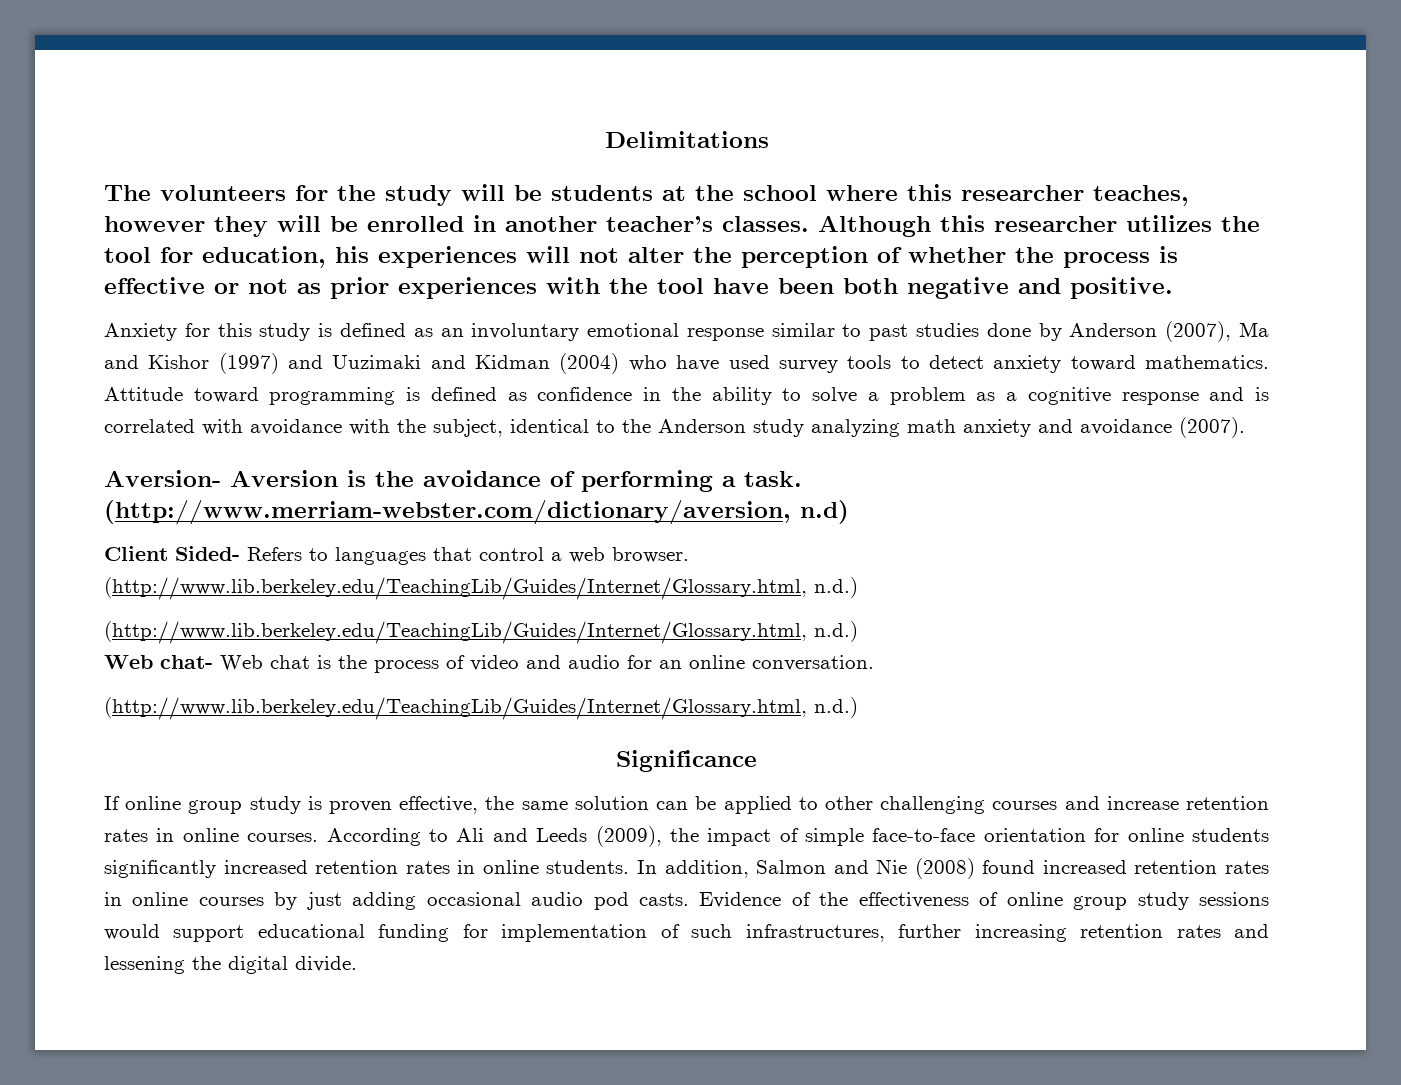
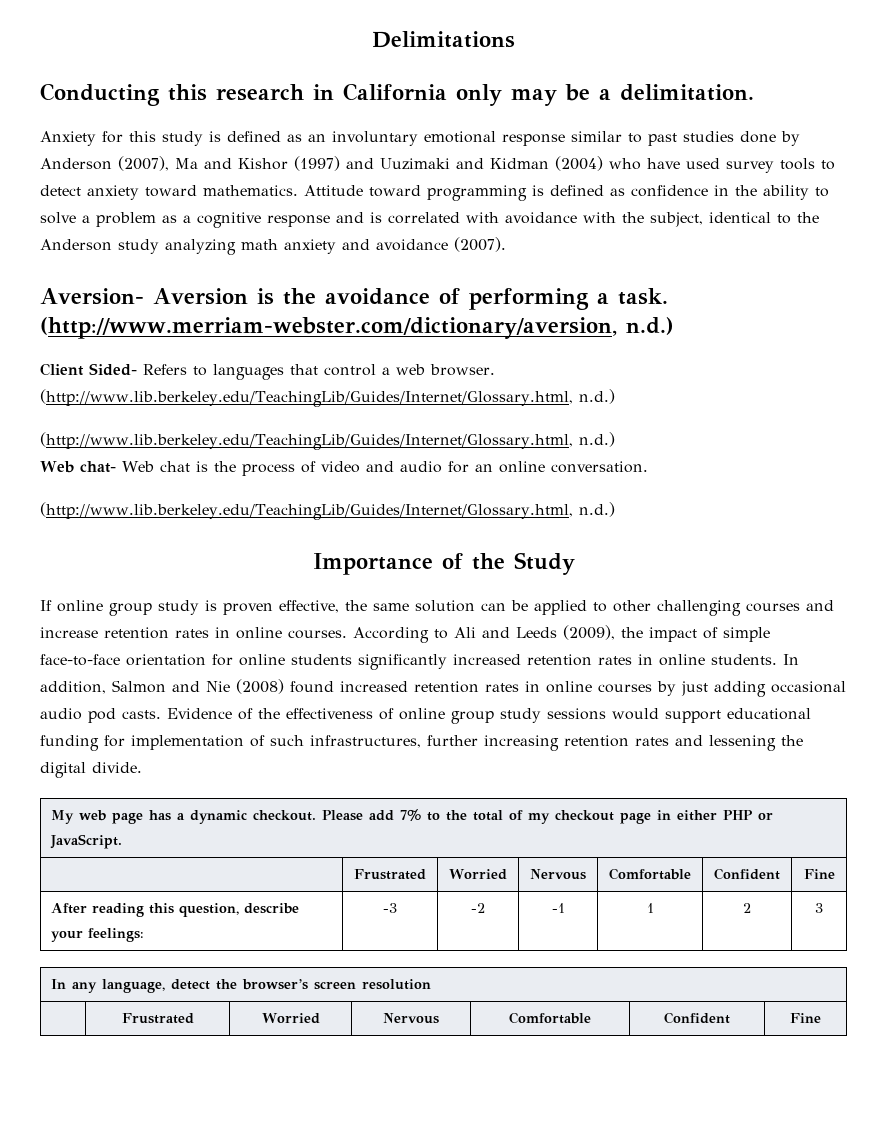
[104,184,1189,206] [104,215,1260,237] [104,246,1178,268] [104,277,1173,299] The volunteers for the study will be students at the school where this researcher teaches, however they will be enrolled in another teacher’s classes. Although this researcher utilizes the tool for education, his experiences will not alter the perception of whether the process is effective or not as prior experiences with the tool have been both negative and positive. -> [40,83,754,106] Conducting this research in California only may be a delimitation.
[800,500,849,524] n.d) -> [625,317,674,335] n.d.)
[616,750,757,772] Significance -> [312,552,575,575] Importance of the Study
(357, 964) none -> [51,809,774,824] [50,834,123,849] [354,869,426,880] [449,869,508,880] [530,869,586,880] [609,868,691,880] [714,868,780,880] [803,869,835,879] [51,903,300,917] [51,928,145,942] [383,903,397,913] [471,903,485,913] [551,903,565,913] [646,903,654,913] [743,903,751,913] [815,903,823,913] [51,979,432,993] [121,1013,194,1024] [261,1013,320,1024] [383,1013,439,1024] [509,1012,591,1024] [664,1012,730,1024] [790,1013,821,1023] // My web page has a dynamic checkout. Please add 7% to the total of my checkout page in either PHP or JavaScript. // | Frustrated | Worried | Nervous | Comfortable | Confident | Fine // After reading this question, describe your feelings: | -3 | -2 | -1 | 1 | 2 | 3 // In any language, detect the browser’s screen resolution // | Frustrated | Worried | Nervous | Comfortable | Confident | Fine

